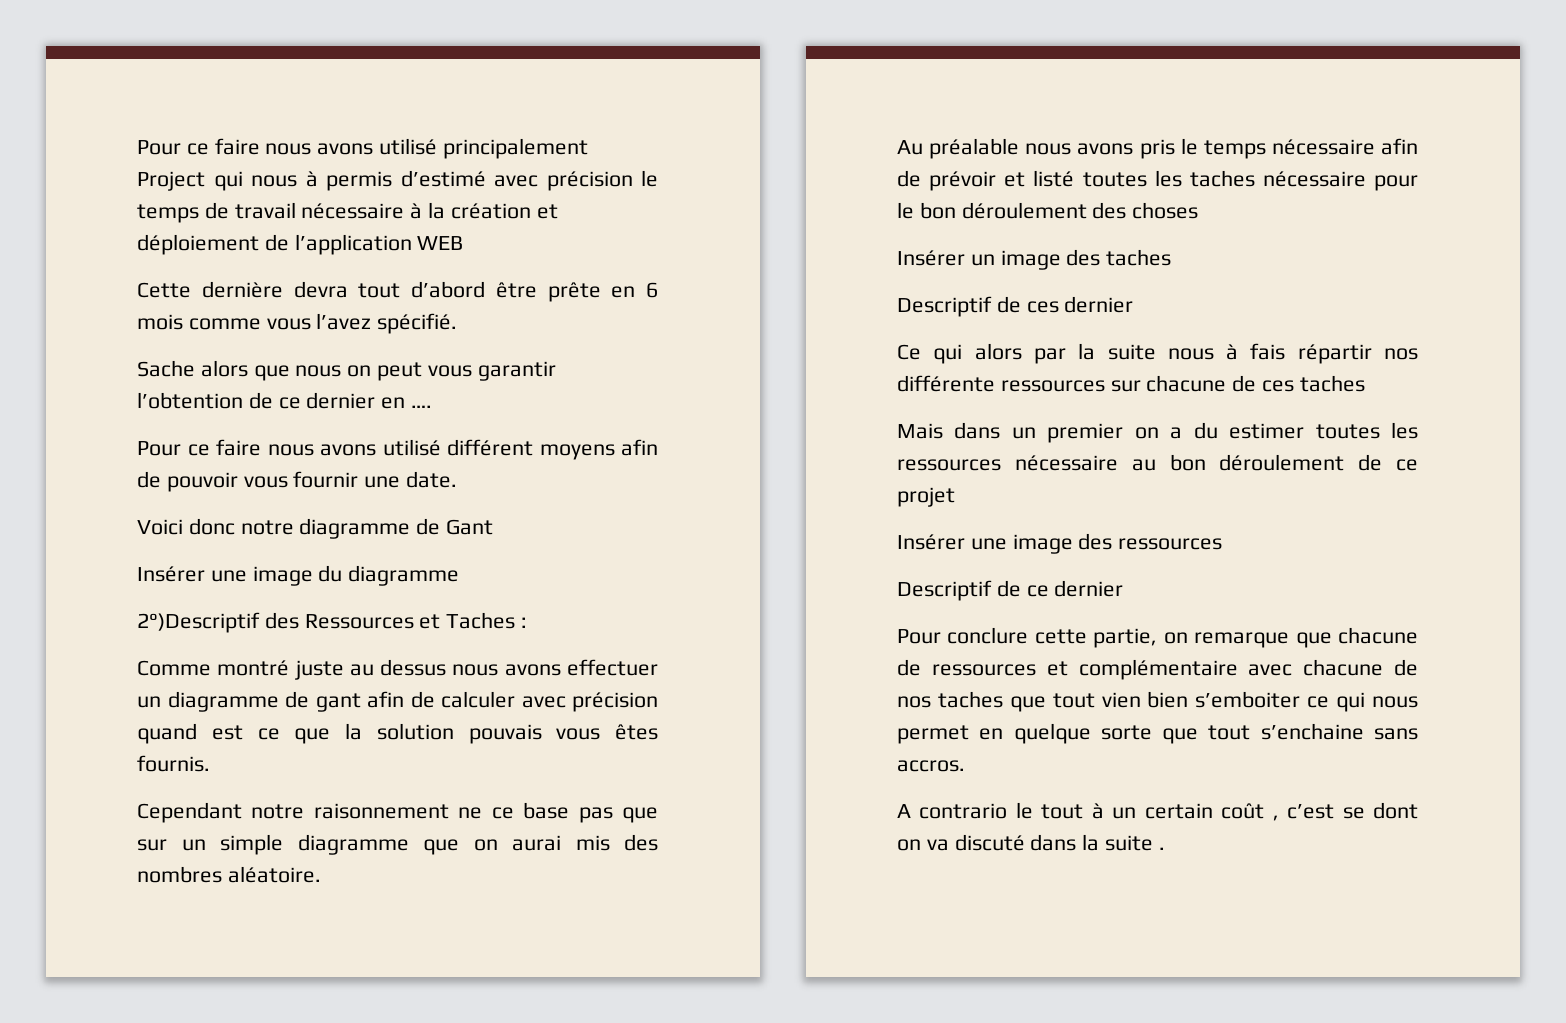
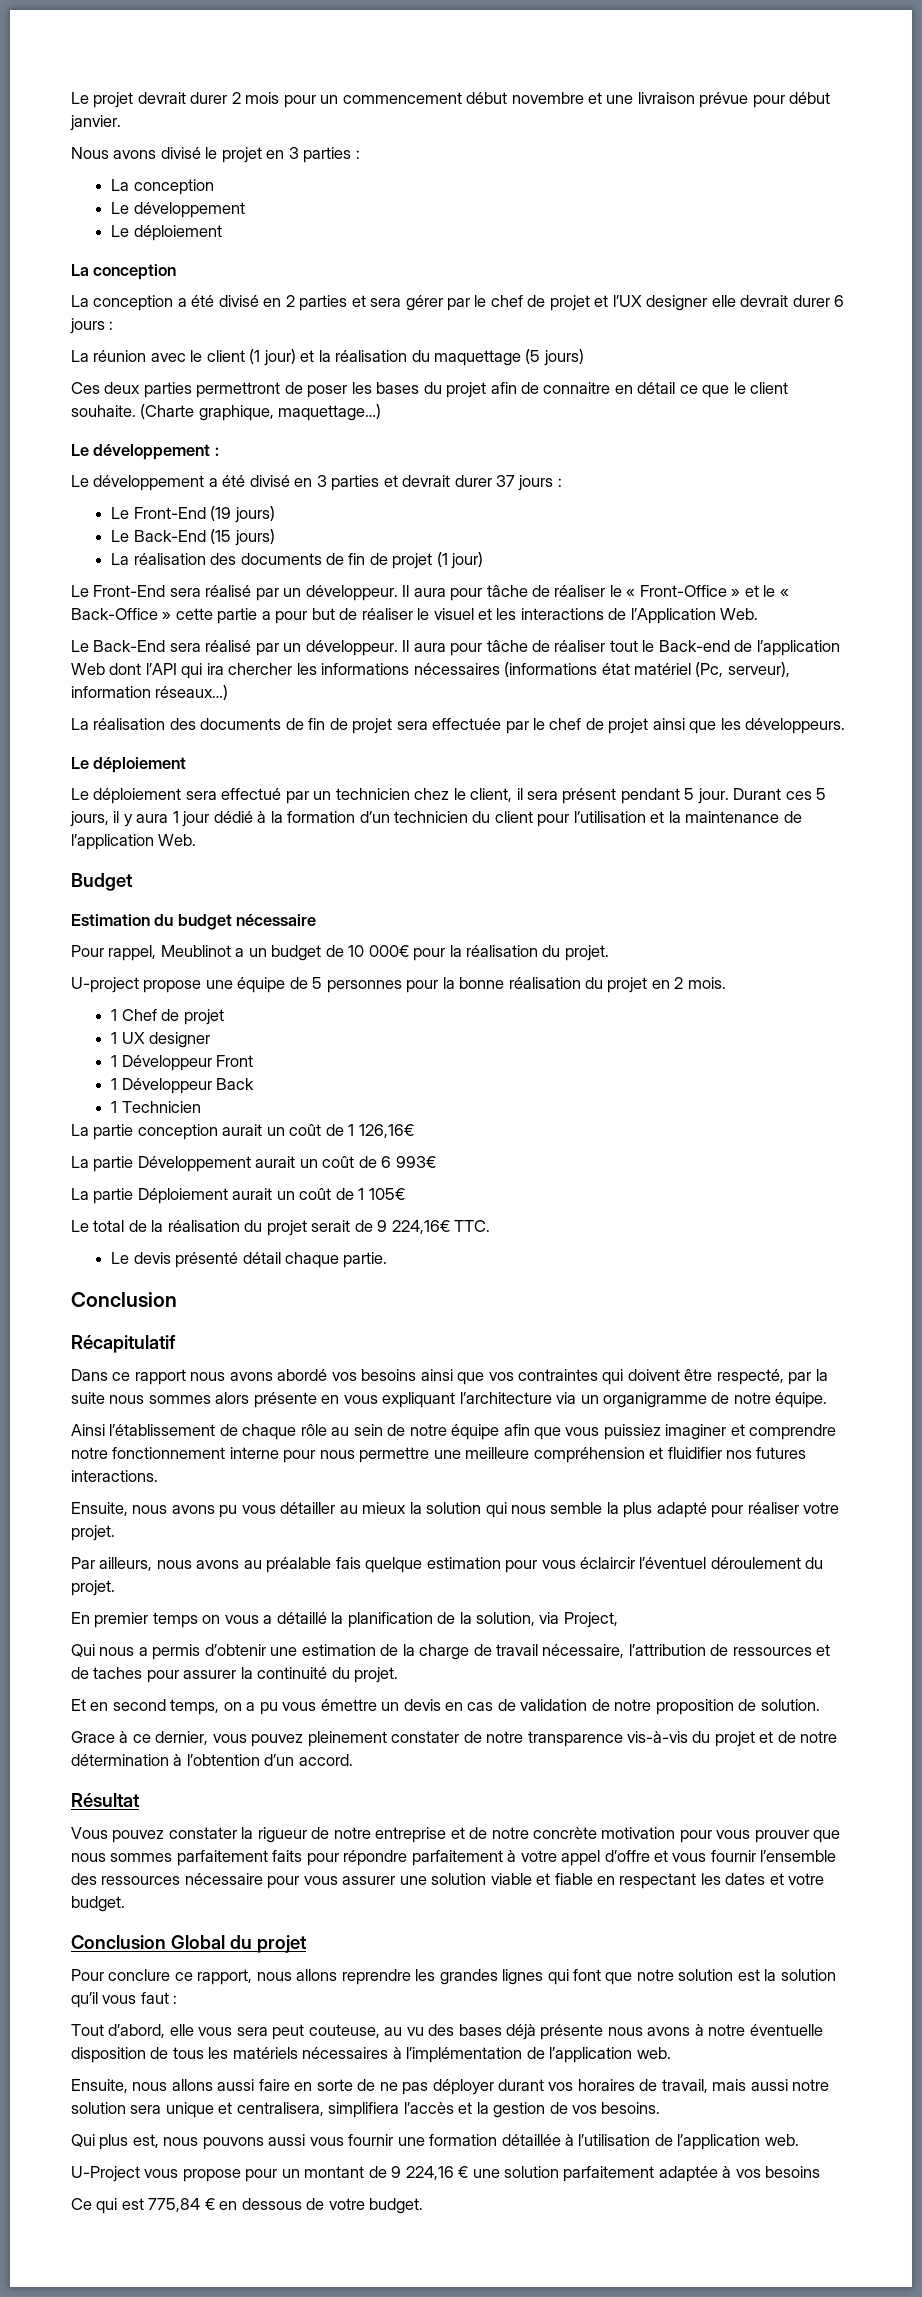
[137,138,588,159] [137,170,658,191] [137,202,558,223] [137,234,464,255] [137,281,658,302] [137,313,458,334] [137,360,556,381] [137,392,433,409] [137,439,658,460] [137,471,458,492] [137,518,494,539] [137,565,460,586] [137,612,528,633] [137,659,658,680] [137,691,658,712] [137,723,658,744] [137,755,210,772] [137,802,659,823] [137,834,658,855] [137,866,321,883] [897,138,1418,159] [897,170,1418,191] [897,202,1199,219] [897,249,1172,270] [897,296,1134,317] [897,343,1418,364] [897,375,1365,392] [897,422,1418,443] [897,454,1418,471] [897,487,955,507] [897,533,1223,554] [897,580,1124,601] [897,627,1418,648] [897,659,1418,680] [897,691,1418,712] [897,723,1418,744] [897,760,965,772] [897,802,1418,821] [897,834,1165,851] Pour ce faire nous avons utilisé principalement Project qui nous à permis d’estimé avec précision le temps de travail nécessaire à la création et déploiement de l’application WEB // Cette dernière devra tout d’abord être prête en 6 mois comme vous l’avez spécifié. // Sache alors que nous on peut vous garantir l’obtention de ce dernier en …. // Pour ce faire nous avons utilisé différent moyens afin de pouvoir vous fournir une date. // Voici donc notre diagramme de Gant // Insérer une image du diagramme // 2°)Descriptif des Ressources et Taches : // Comme montré juste au dessus nous avons effectuer un diagramme de gant afin de calculer avec précision quand est ce que la solution pouvais vous êtes fournis. // Cependant notre raisonnement ne ce base pas que sur un simple diagramme que on aurai mis des nombres aléatoire. // Au préalable nous avons pris le temps nécessaire afin de prévoir et listé toutes les taches nécessaire pour le bon déroulement des choses // Insérer un image des taches // Descriptif de ces dernier // Ce qui alors par la suite nous à fais répartir nos différente ressources sur chacune de ces taches // Mais dans un premier on a du estimer toutes les ressources nécessaire au bon déroulement de ce projet // Insérer une image des ressources // Descriptif de ce dernier // Pour conclure cette partie, on remarque que chacune de ressources et complémentaire avec chacune de nos taches que tout vien bien s’emboiter ce qui nous permet en quelque sorte que tout s’enchaine sans accros. // A contrario le tout à un certain coût , c’est se dont on va discuté dans la suite . -> [71,92,831,108] [70,115,121,131] [71,147,360,163] [111,179,214,195] [111,202,245,218] [111,225,222,241] [71,264,177,280] [71,295,845,311] [70,318,114,334] [71,349,584,366] [71,382,789,398] [71,404,382,421] [71,444,219,460] [71,475,562,491] [111,506,275,523] [111,529,275,546] [111,552,484,569] [71,585,789,601] [71,608,759,624] [71,640,840,656] [71,662,790,679] [71,685,229,700] [71,718,846,734] [71,757,187,773] [71,788,827,804] [70,811,802,827] [71,834,197,850] [71,873,133,891] [71,914,317,930] [71,945,609,961] [71,977,726,993] [111,1009,224,1025] [111,1032,211,1048] [111,1055,254,1071] [111,1078,255,1094] [111,1101,201,1113] [71,1124,414,1140] [71,1156,436,1172] [71,1188,405,1204] [71,1220,491,1236] [111,1252,388,1268] [71,1292,177,1307] [71,1335,176,1353] [71,1369,828,1385] [71,1392,828,1408] [71,1424,837,1440] [71,1447,807,1463] [71,1470,158,1482] [71,1502,840,1518] [71,1525,115,1541] [71,1557,824,1573] [71,1580,115,1596] [71,1612,618,1628] [71,1644,831,1660] [71,1667,399,1683] [71,1699,820,1715] [71,1731,838,1747] [71,1754,353,1766] [71,1793,140,1807] [71,1827,841,1843] [71,1850,837,1866] [71,1873,825,1889] [71,1896,125,1912] [71,1935,307,1953] [71,1969,836,1985] [71,1992,178,2008] [71,2024,823,2040] [71,2047,671,2063] [71,2079,830,2095] [71,2102,661,2118] [71,2134,799,2150] [71,2166,821,2182] [71,2198,424,2214] Le projet devrait durer 2 mois pour un commencement début novembre et une livraison prévue pour début janvier. // Nous avons divisé le projet en 3 parties : // La conception // Le développement // Le déploiement // La conception // La conception a été divisé en 2 parties et sera gérer par le chef de projet et l’UX designer elle devrait durer 6 jours : // La réunion avec le client (1 jour) et la réalisation du maquettage (5 jours) // Ces deux parties permettront de poser les bases du projet afin de connaitre en détail ce que le client souhaite. (Charte graphique, maquettage…) // Le développement : // Le développement a été divisé en 3 parties et devrait durer 37 jours : // Le Front-End (19 jours) // Le Back-End (15 jours) // La réalisation des documents de fin de projet (1 jour) // Le Front-End sera réalisé par un développeur. Il aura pour tâche de réaliser le « Front-Office » et le « Back-Office » cette partie a pour but de réaliser le visuel et les interactions de l’Application Web. // Le Back-End sera réalisé par un développeur. Il aura pour tâche de réaliser tout le Back-end de l’application Web dont l’API qui ira chercher les informations nécessaires (informations état matériel (Pc, serveur), information réseaux…) // La réalisation des documents de fin de projet sera effectuée par le chef de projet ainsi que les développeurs. // Le déploiement // Le déploiement sera effectué par un technicien chez le client, il sera présent pendant 5 jour. Durant ces 5 jours, il y aura 1 jour dédié à la formation d’un technicien du client pour l’utilisation et la maintenance de l’application Web. // Budget // Estimation du budget nécessaire // Pour rappel, Meublinot a un budget de 10 000€ pour la réalisation du projet. // U-project propose une équipe de 5 personnes pour la bonne réalisation du projet en 2 mois. // 1 Chef de projet // 1 UX designer // 1 Développeur Front // 1 Développeur Back // 1 Technicien // La partie conception aurait un coût de 1 126,16€ // La partie Développement aurait un coût de 6 993€ // La partie Déploiement aurait un coût de 1 105€ // Le total de la réalisation du projet serait de 9 224,16€ TTC. // Le devis présenté détail chaque partie. // Conclusion // Récapitulatif // Dans ce rapport nous avons abordé vos besoins ainsi que vos contraintes qui doivent être respecté, par la suite nous sommes alors présente en vous expliquant l’architecture via un organigramme de notre équipe. // Ainsi l’établissement de chaque rôle au sein de notre équipe afin que vous puissiez imaginer et comprendre notre fonctionnement interne pour nous permettre une meilleure compréhension et fluidifier nos futures interactions. // Ensuite, nous avons pu vous détailler au mieux la solution qui nous semble la plus adapté pour réaliser votre projet. // Par ailleurs, nous avons au préalable fais quelque estimation pour vous éclaircir l’éventuel déroulement du projet. // En premier temps on vous a détaillé la planification de la solution, via Project, // Qui nous a permis d’obtenir une estimation de la charge de travail nécessaire, l’attribution de ressources et de taches pour assurer la continuité du projet. // Et en second temps, on a pu vous émettre un devis en cas de validation de notre proposition de solution. // Grace à ce dernier, vous pouvez pleinement constater de notre transparence vis-à-vis du projet et de notre détermination à l’obtention d’un accord. // Résultat // Vous pouvez constater la rigueur de notre entreprise et de notre concrète motivation pour vous prouver que nous sommes parfaitement faits pour répondre parfaitement à votre appel d’offre et vous fournir l’ensemble des ressources nécessaire pour vous assurer une solution viable et fiable en respectant les dates et votre budget. // Conclusion Global du projet // Pour conclure ce rapport, nous allons reprendre les grandes lignes qui font que notre solution est la solution qu’il vous faut : // Tout d’abord, elle vous sera peut couteuse, au vu des bases déjà présente nous avons à notre éventuelle disposition de tous les matériels nécessaires à l’implémentation de l’application web. // Ensuite, nous allons aussi faire en sorte de ne pas déployer durant vos horaires de travail, mais aussi notre solution sera unique et centralisera, simplifiera l’accès et la gestion de vos besoins. // Qui plus est, nous pouvons aussi vous fournir une formation détaillée à l’utilisation de l’application web. // U-Project vous propose pour un montant de 9 224,16 € une solution parfaitement adaptée à vos besoins // Ce qui est 775,84 € en dessous de votre budget.

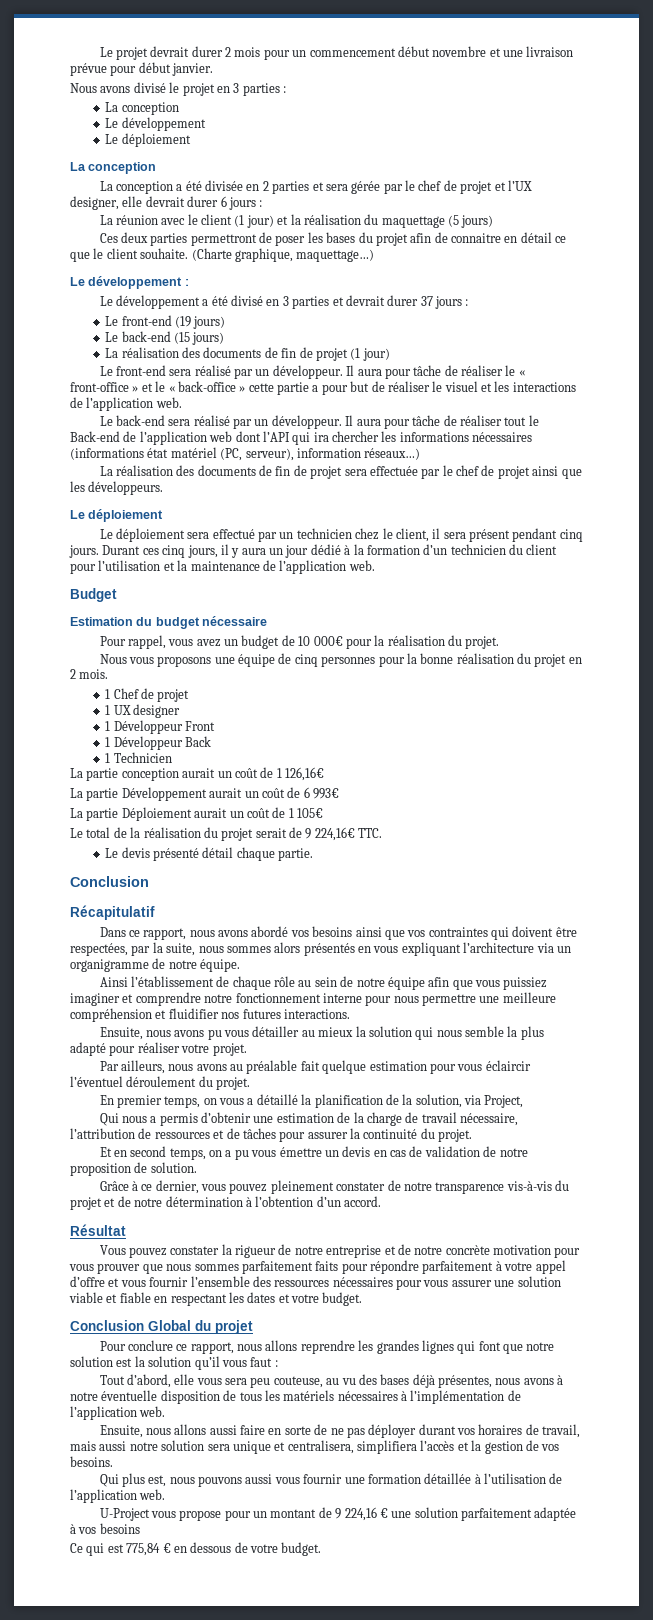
[218,295,259,307] divisé -> [205,180,244,191] divisée
[405,295,443,311] gérer -> [351,181,381,194] gérée
[646,295,708,311] designer -> [70,196,119,210] designer,
[133,507,206,519] Front-End -> [121,315,172,326] front-end
[133,530,206,542] Back-End -> [121,331,171,342] back-end
[93,585,166,597] Front-End -> [115,365,166,376] front-end
[639,585,727,597] Front-Office -> [70,382,129,392] front-office
[71,608,158,620] Back-Office -> [177,381,236,392] back-office
[630,608,759,624] [71,640,166,652] l’Application Web. // Le Back-End -> [86,397,182,411] [99,415,165,426] l’application web. // Le back-end
[71,663,105,675] Web -> [209,431,233,442] web
[695,662,724,677] (Pc, -> [220,448,243,461] (PC,
[684,788,729,804] 5 jour. -> [559,529,583,542] [69,545,99,558] cinq jours.
[816,788,827,800] 5 -> [162,545,186,558] cinq
[172,811,179,823] 1 -> [269,548,283,555] un
[158,834,197,846] Web. -> [348,560,375,571] web.
[160,945,245,957] Meublinot a -> [168,639,221,647] vous avez
[71,977,202,993] U-project propose -> [99,654,212,667] Nous vous proposons
[312,977,323,989] 5 -> [294,654,318,667] cinq
[134,1369,186,1385] rapport -> [143,928,187,940] rapport,
[716,1369,784,1385] respecté, -> [70,943,128,956] respectées,
[71,1392,105,1404] suite -> [166,943,196,956] suite,
[253,1392,317,1408] présente -> [303,943,355,956] présentés
[335,1557,361,1569] fais -> [300,1061,320,1071] fait
[152,1612,198,1628] temps -> [164,1096,201,1108] temps,
[93,1667,143,1679] taches -> [242,1128,276,1139] tâches
[71,1731,115,1743] Grace -> [99,1181,129,1191] Grâce
[184,1873,263,1885] nécessaire -> [332,1277,393,1287] nécessaires
[272,2024,305,2040] peut -> [250,1377,271,1388] peu
[540,2024,604,2040] présente -> [438,1375,493,1388] présentes,

